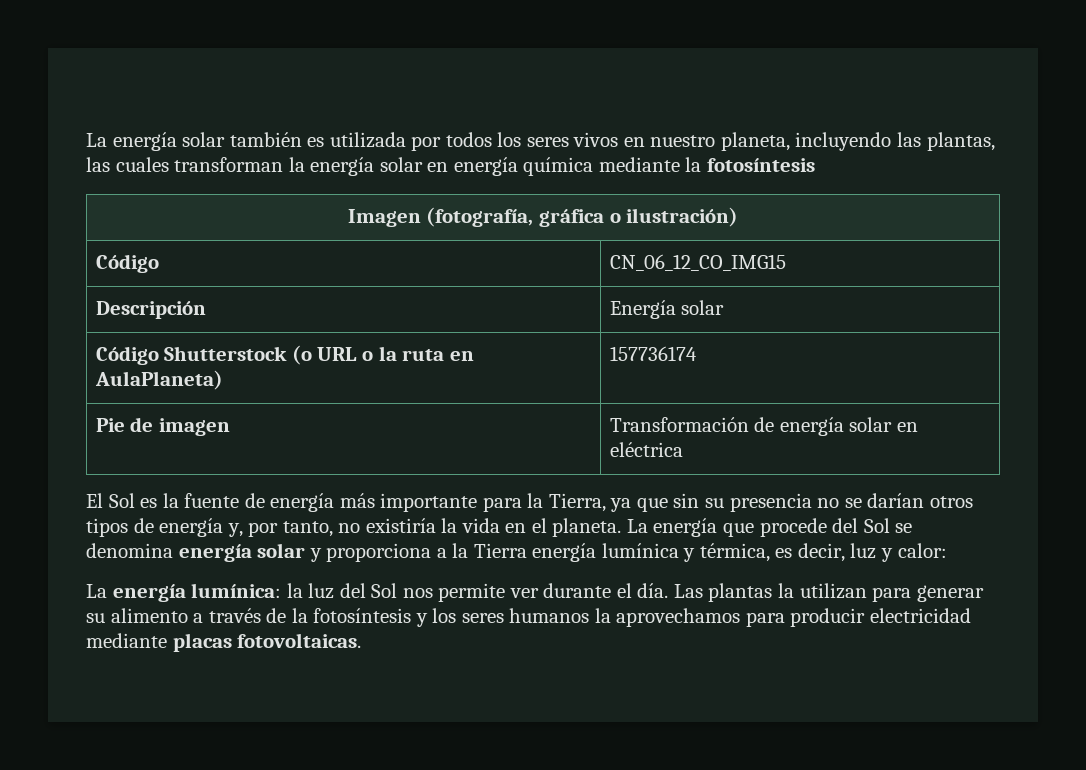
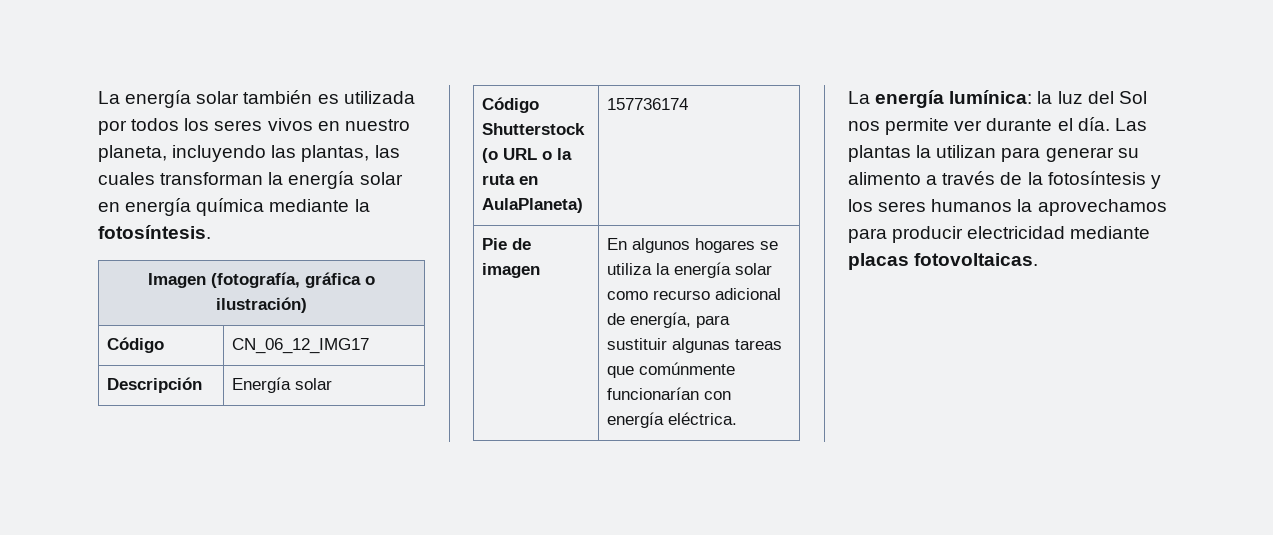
[706,158,815,172] fotosíntesis -> [98,225,211,239] fotosíntesis.
[609,254,786,271] CN_06_12_CO_IMG15 -> [232,338,370,354] CN_06_12_IMG17
[609,417,918,436] [609,442,683,457] [86,493,973,512] [86,518,913,537] [86,543,947,562] Transformación de energía solar en eléctrica // El Sol es la fuente de energía más importante para la Tierra, ya que sin su presencia no se darían otros tipos de energía y, por tanto, no existiría la vida en el planeta. La energía que procede del Sol se denomina energía solar y proporciona a la Tierra energía lumínica y térmica, es decir, luz y calor: -> [607,238,779,253] [607,262,773,278] [607,288,782,300] [607,312,731,328] [607,338,783,353] [607,362,736,378] [607,387,732,400] [607,412,738,428] En algunos hogares se utiliza la energía solar como recurso adicional de energía, para sustituir algunas tareas que comúnmente funcionarían con energía eléctrica.

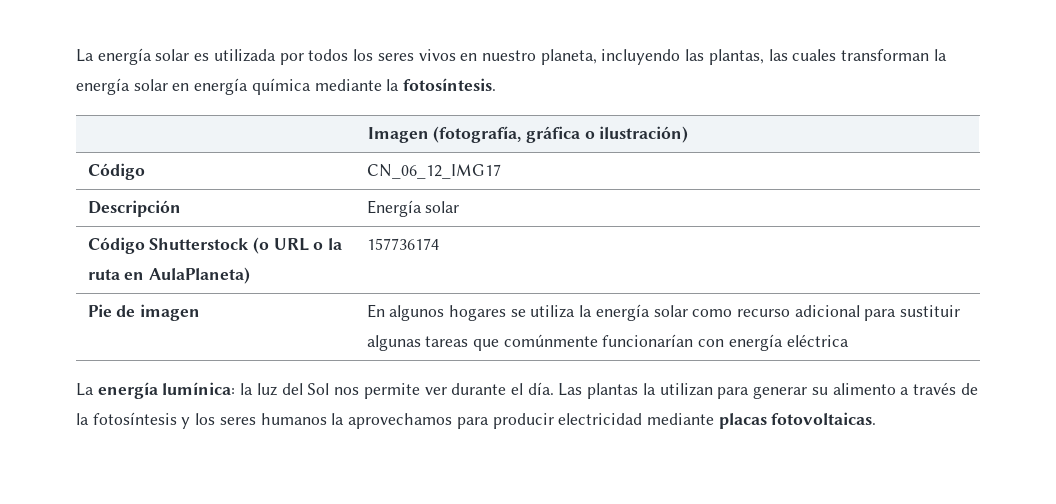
[243,90,313,104] también -> (190, 55) none
[607,312,692,328] de energía, -> (860, 311) none
[668,412,738,425] eléctrica. -> [786,334,849,347] eléctrica

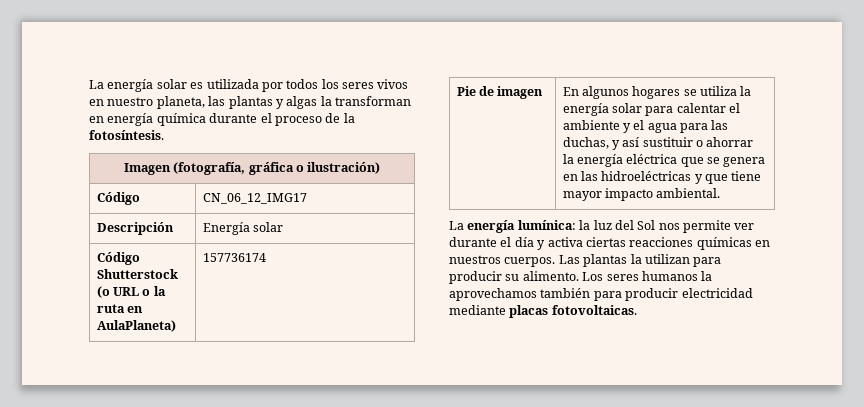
[601,49,947,65] [76,78,382,95] incluyendo las plantas, las cuales transforman la energía solar en energía química mediante -> [208,96,411,109] [89,113,341,126] las plantas y algas la transforman en energía química durante el proceso de
[692,305,961,321] [366,334,849,351] como recurso adicional para sustituir algunas tareas que comúnmente funcionarían con energía eléctrica -> [645,103,741,116] [562,120,729,133] [562,137,754,150] [562,154,766,167] [562,171,762,184] [562,188,721,201] para calentar el ambiente y el agua para las duchas, y así sustituir o ahorrar la energía eléctrica que se genera en las hidroeléctricas y que tiene mayor impacto ambiental.
[527,382,554,395] día. -> [514,237,770,250] [449,255,556,267] día y activa ciertas reacciones químicas en nuestros cuerpos.
[753,382,978,399] [76,412,216,429] generar su alimento a través de la fotosíntesis y los -> [449,271,604,284] producir su alimento. Los
(453, 421) none -> [540,288,591,298] también

